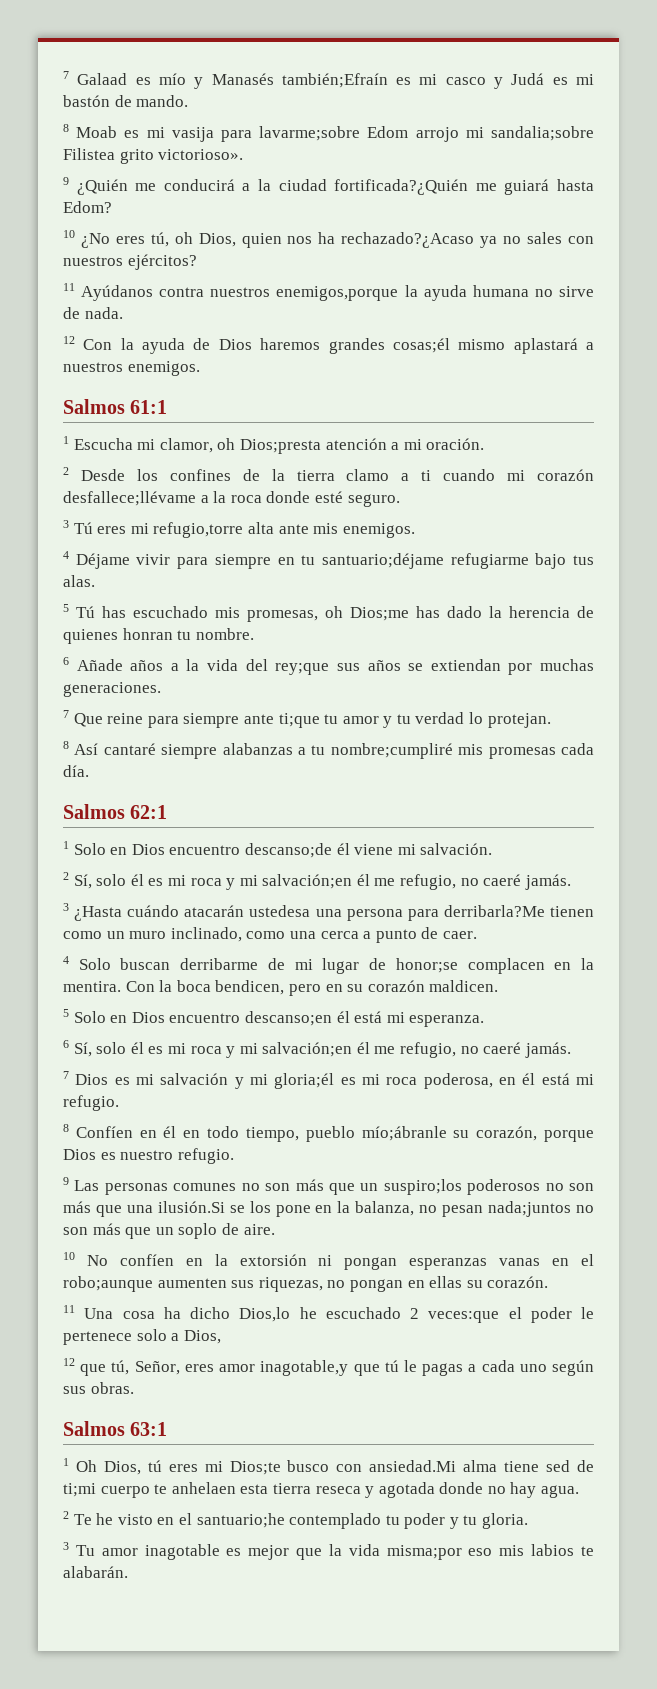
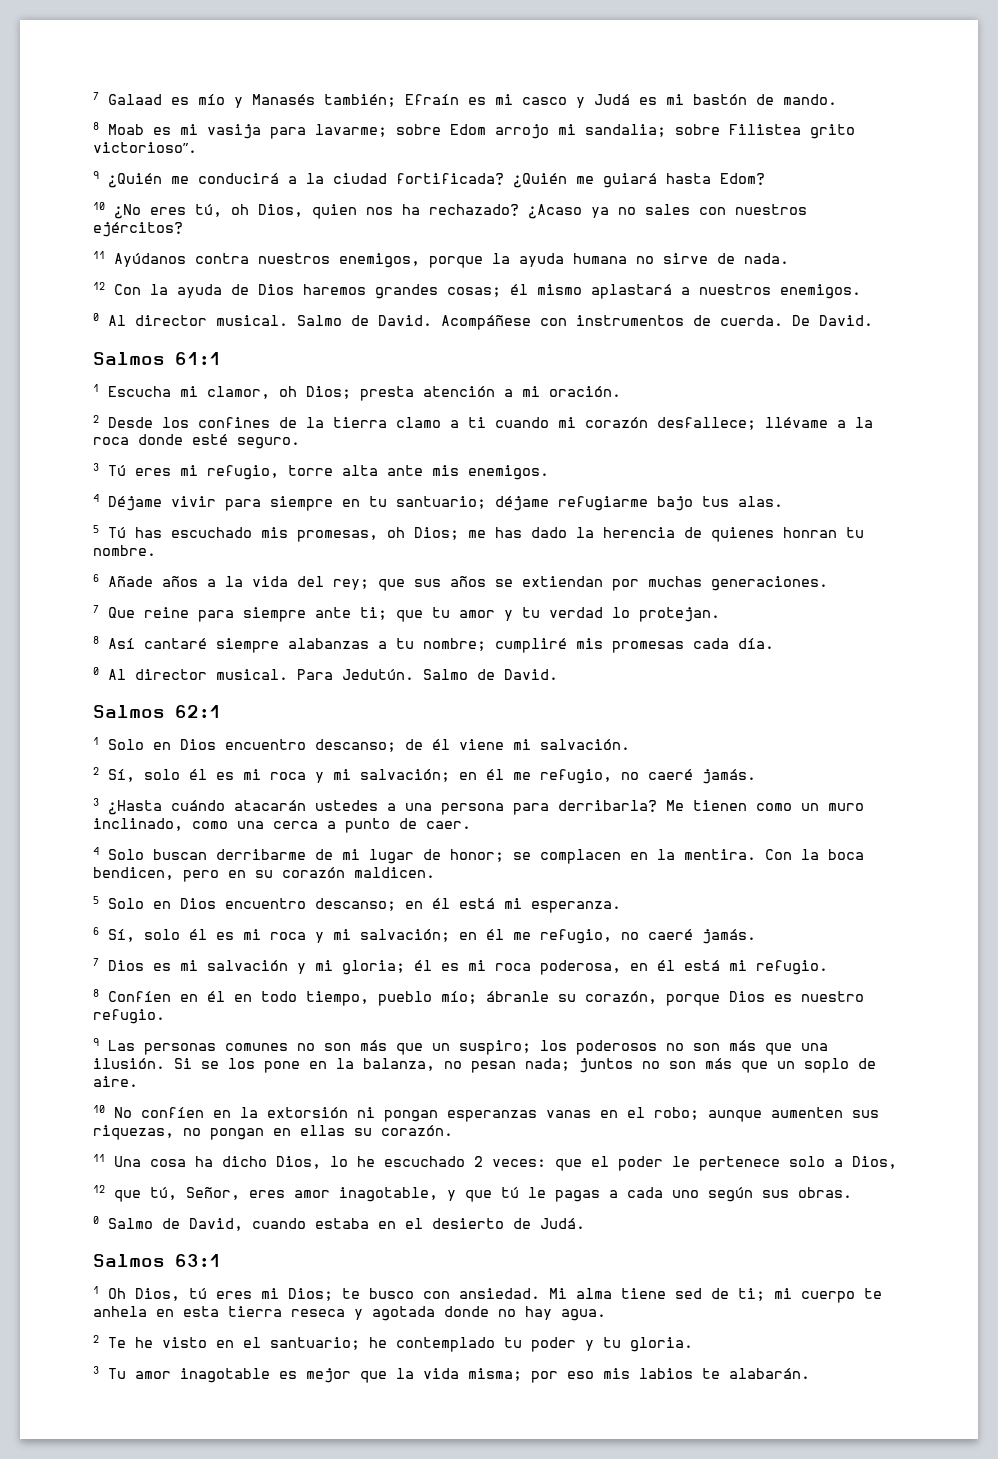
[281,73,388,88] también;Efraín -> [324,94,459,107] también; Efraín
[259,126,361,141] lavarme;sobre -> [315,124,441,137] lavarme; sobre
[490,126,594,141] sandalia;sobre -> [585,124,720,137] sandalia; sobre
[158,149,244,160] victorioso». -> [93,142,197,153] victorioso”.
[334,179,469,195] fortificada?¿Quién -> [396,173,567,188] fortificada? ¿Quién
[341,232,475,248] rechazado?¿Acaso -> [429,204,582,219] rechazado? ¿Acaso
[276,286,399,301] enemigos,porque -> [339,253,483,268] enemigos, porque
[392,338,450,353] cosas;él -> [447,284,528,297] cosas; él
(200, 368) none -> [93,313,873,330] // 0 Al director musical. Salmo de David. Acompáñese con instrumentos de cuerda. De David.
[239,439,321,454] Dios;presta -> [306,386,414,401] Dios; presta
[63,491,196,506] desfallece;llévame -> [657,417,828,430] desfallece; llévame
[153,522,244,538] refugio,torre -> [207,465,333,480] refugio, torre
[321,553,444,569] santuario;déjame -> [396,496,549,511] santuario; déjame
[350,607,409,621] Dios;me -> [414,527,486,540] Dios; me
[275,663,330,675] rey;que -> [333,579,405,591] rey; que
[278,713,320,728] ti;que -> [360,607,423,622] ti; que
[330,743,453,759] nombre;cumpliré -> [423,638,567,653] nombre; cumpliré
(89, 771) none -> [93,667,558,680] // 0 Al director musical. Para Jedutún. Salmo de David.
[244,843,332,858] descanso;de -> [315,739,423,752] descanso; de
[262,874,353,889] salvación;en -> [360,769,477,782] salvación; en
[249,905,311,917] ustedesa -> [315,800,396,811] ustedes a
[443,905,545,917] derribarla?Me -> [558,800,684,812] derribarla? Me
[395,958,458,973] honor;se -> [450,849,531,862] honor; se
[244,1011,332,1026] descanso;en -> [315,898,423,911] descanso; en
[262,1042,353,1057] salvación;en -> [360,929,477,942] salvación; en
[274,1073,335,1089] gloria;él -> [342,960,432,975] gloria; él
[361,1126,447,1141] mío;ábranle -> [441,991,549,1004] mío; ábranle
[383,1179,462,1195] suspiro;los -> [459,1040,567,1055] suspiro; los
[157,1201,225,1213] ilusión.Si -> [93,1058,192,1069] ilusión. Si
[488,1201,572,1217] nada;juntos -> [525,1058,633,1073] nada; juntos
[63,1276,153,1292] robo;aunque -> [654,1107,762,1122] robo; aunque
[239,1307,291,1322] Dios,lo -> [276,1156,348,1169] Dios, lo
[428,1311,500,1323] veces:que -> [492,1159,582,1171] veces: que
[260,1360,349,1376] inagotable,y -> [339,1187,456,1202] inagotable, y
(134, 1388) none -> [93,1216,585,1231] // 0 Salmo de David, cuando estaba en el desierto de Judá.
[229,1460,594,1475] [63,1482,236,1498] Dios;te busco con ansiedad.Mi alma tiene sed de ti;mi cuerpo te anhelaen -> [288,1288,882,1303] [93,1306,174,1317] Dios; te busco con ansiedad. Mi alma tiene sed de ti; mi cuerpo te anhela en
[196,1513,285,1528] santuario;he -> [270,1337,387,1350] santuario; he
[386,1545,462,1560] misma;por -> [468,1368,558,1383] misma; por

